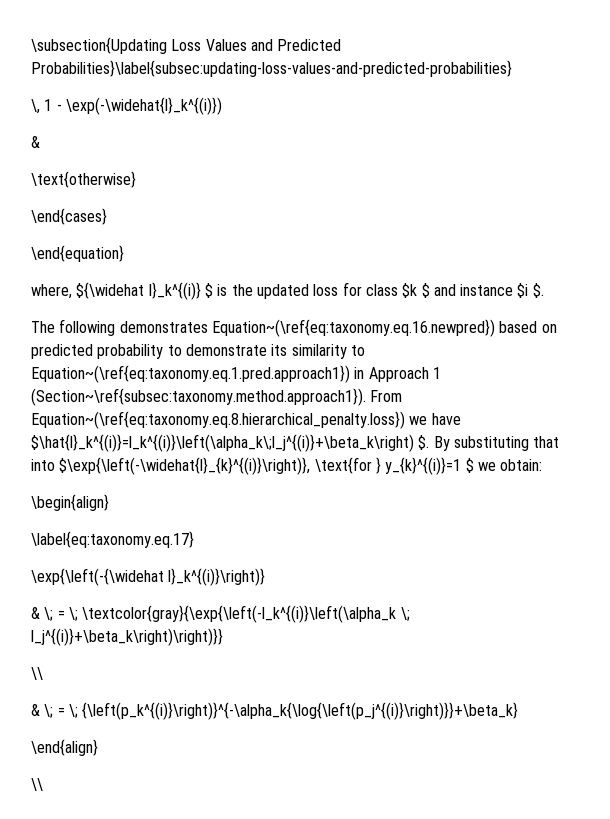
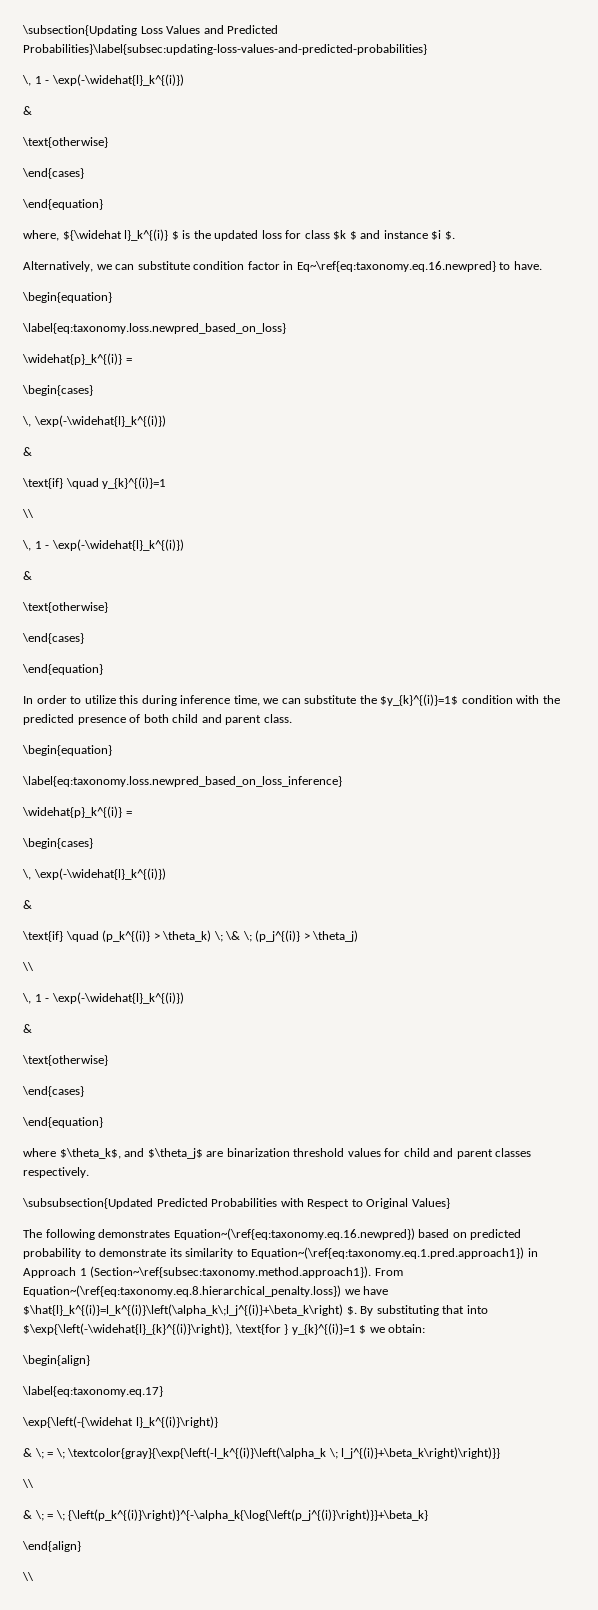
(544, 290) none -> [23,261,542,272] [22,292,112,303] [22,323,286,334] [22,353,132,365] [22,385,93,396] [22,415,166,427] [23,447,32,456] [22,477,167,489] [22,509,34,518] [22,539,184,551] [23,571,32,580] [22,602,108,613] [22,633,84,644] [22,664,103,675] [23,694,560,706] [23,714,292,725] [22,745,112,756] [22,776,342,787] [22,806,132,818] [22,838,93,849] [22,868,166,880] [23,900,32,909] [22,930,359,942] [22,962,34,971] [22,992,184,1004] [23,1024,32,1033] [22,1055,108,1066] [22,1086,84,1097] [22,1117,103,1128] [23,1148,532,1159] [23,1167,89,1178] [22,1198,450,1209] // Alternatively, we can substitute condition factor in Eq~\ref{eq:taxonomy.eq.16.newpred} to have. // \begin{equation} // \label{eq:taxonomy.loss.newpred_based_on_loss} // \widehat{p}_k^{(i)} = // \begin{cases} // \, \exp(-\widehat{l}_k^{(i)}) // & // \text{if} \quad y_{k}^{(i)}=1 // \\ // \, 1 - \exp(-\widehat{l}_k^{(i)}) // & // \text{otherwise} // \end{cases} // \end{equation} // In order to utilize this during inference time, we can substitute the $y_{k}^{(i)}=1$ condition with the predicted presence of both child and parent class. // \begin{equation} // \label{eq:taxonomy.loss.newpred_based_on_loss_inference} // \widehat{p}_k^{(i)} = // \begin{cases} // \, \exp(-\widehat{l}_k^{(i)}) // & // \text{if} \quad (p_k^{(i)} > \theta_k) \; \& \; (p_j^{(i)} > \theta_j) // \\ // \, 1 - \exp(-\widehat{l}_k^{(i)}) // & // \text{otherwise} // \end{cases} // \end{equation} // where $\theta_k$, and $\theta_j$ are binarization threshold values for child and parent classes respectively. // \subsubsection{Updated Predicted Probabilities with Respect to Original Values}

